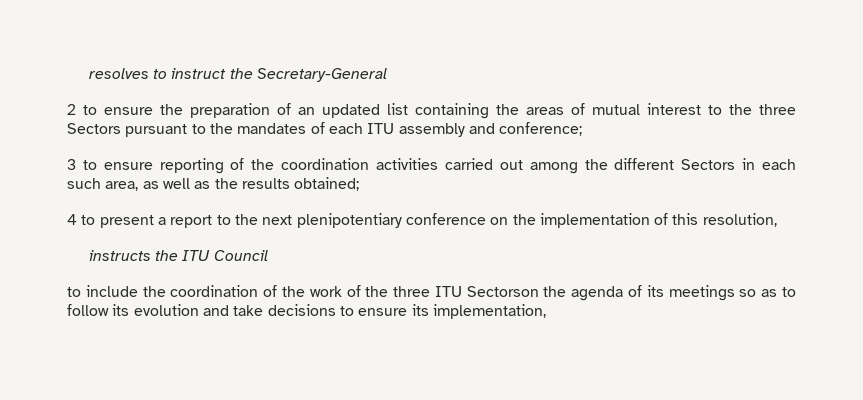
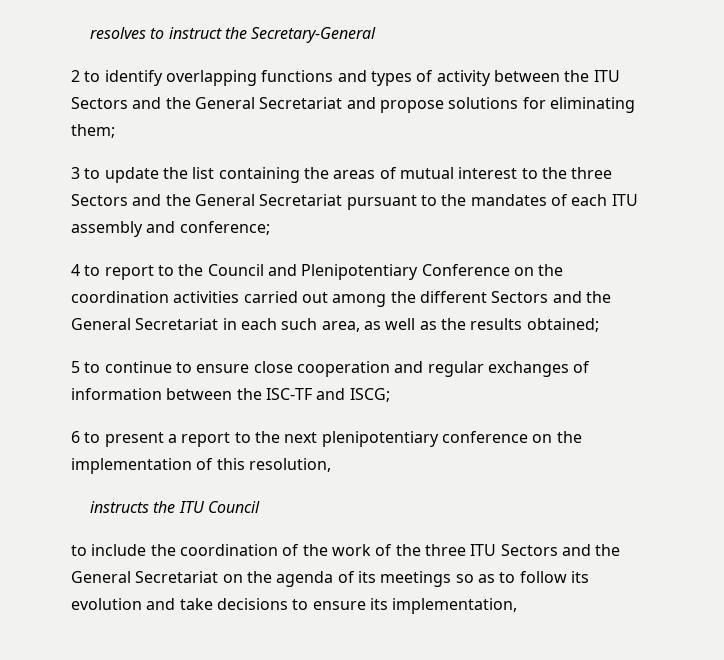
[104,103,380,118] ensure the preparation of an updated -> [104,70,620,86] [71,97,635,113] [71,124,115,138] [71,167,188,183] identify overlapping functions and types of activity between the ITU Sectors and the General Secretariat and propose solutions for eliminating them; // 3 to update the
(121, 128) none -> [132,194,343,206] and the General Secretariat
[67,158,245,174] 3 to ensure reporting of -> [71,264,534,280] 4 to report to the Council and Plenipotentiary Conference on
(736, 164) none -> [552,291,611,303] [71,318,219,330] and the General Secretariat
[67,214,77,225] 4 -> [71,361,591,377] [71,388,390,402] [71,431,80,443] 5 to continue to ensure close cooperation and regular exchanges of information between the ISC-TF and ISCG; // 6
[466,286,539,297] Sectorson -> [500,544,621,556] [71,571,243,583] Sectors and the General Secretariat on

